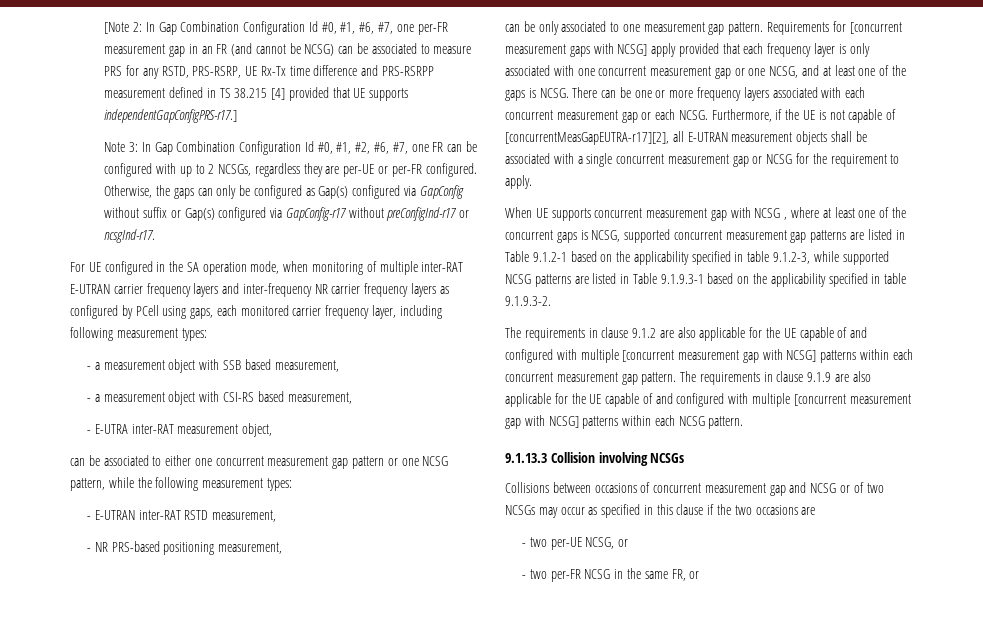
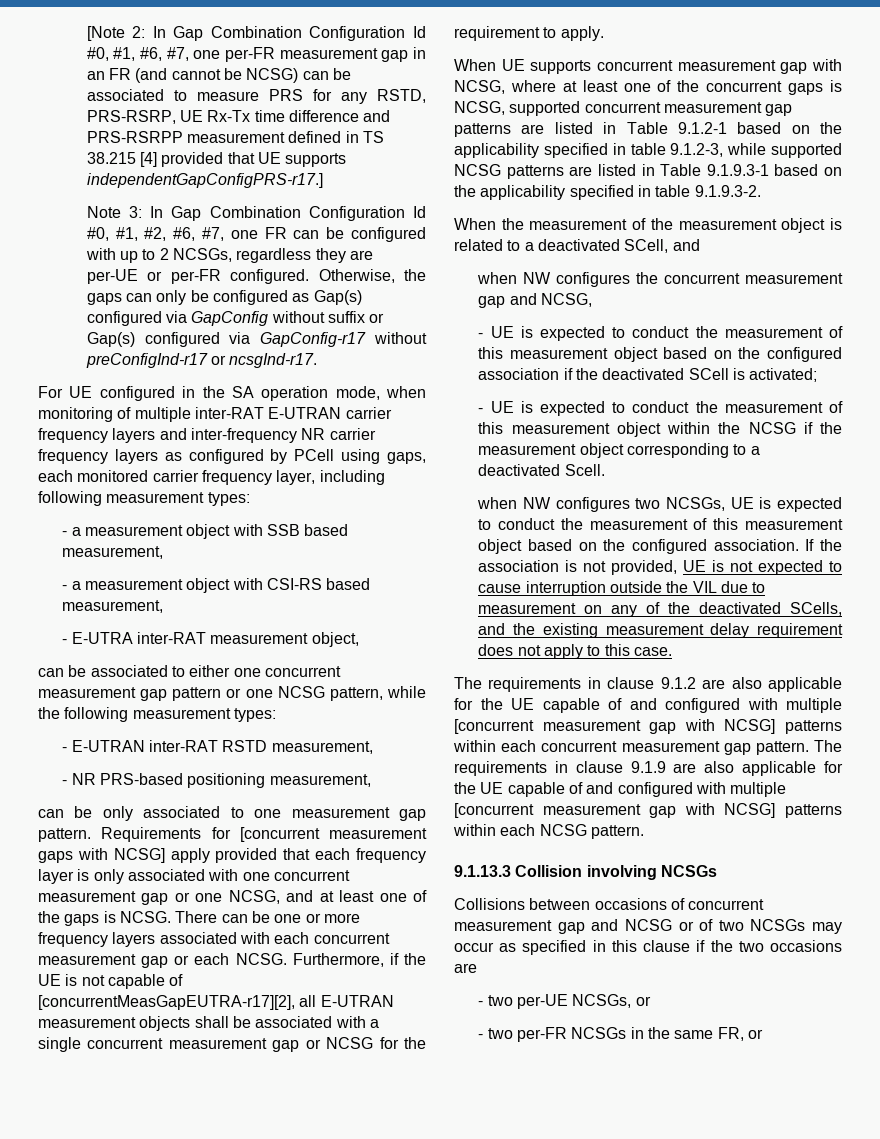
[754,208,788,220] NCSG , -> [454,80,505,94] NCSG,
(551, 301) none -> [454,218,842,233] [454,239,700,253] [477,272,843,287] [478,293,593,308] [478,326,843,341] [478,347,842,362] [478,368,818,382] [478,401,843,416] [478,422,842,437] [478,443,760,458] [478,464,605,476] [477,497,842,512] [478,518,843,530] [478,539,842,554] [478,560,842,575] [478,581,766,596] [478,602,842,617] [478,623,843,638] [478,644,673,659] // When the measurement of the measurement object is related to a deactivated SCell, and // when NW configures the concurrent measurement gap and NCSG, // - UE is expected to conduct the measurement of this measurement object based on the configured association if the deactivated SCell is activated; // - UE is expected to conduct the measurement of this measurement object within the NCSG if the measurement object corresponding to a deactivated Scell. // when NW configures two NCSGs, UE is expected to conduct the measurement of this measurement object based on the configured association. If the association is not provided, UE is not expected to cause interruption outside the VIL due to measurement on any of the deactivated SCells, and the existing measurement delay requirement does not apply to this case.
[585,537,615,549] NCSG, -> [572,994,632,1008] NCSGs,
[584,569,611,579] NCSG -> [571,1027,627,1039] NCSGs

